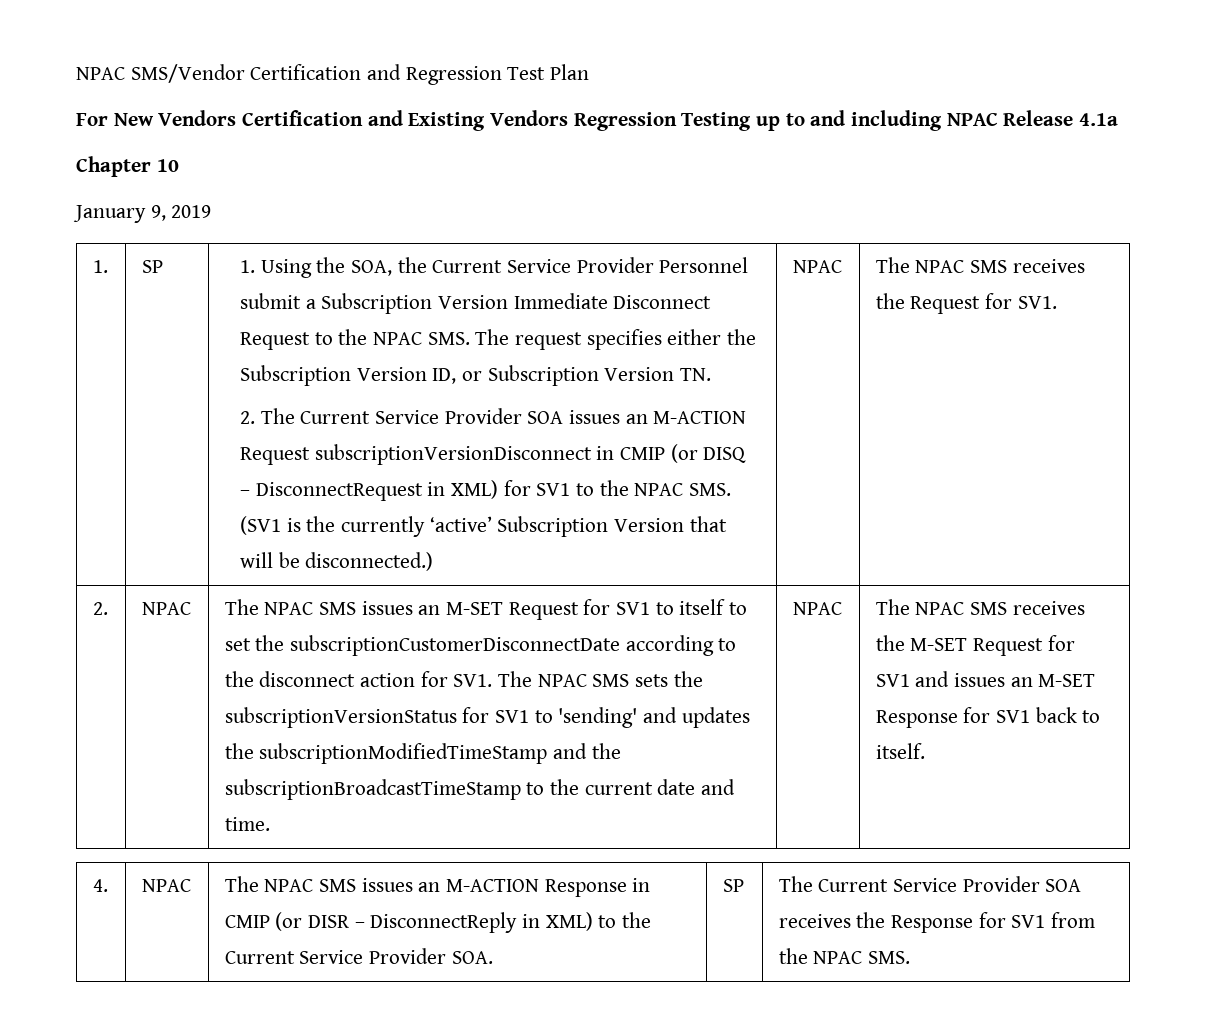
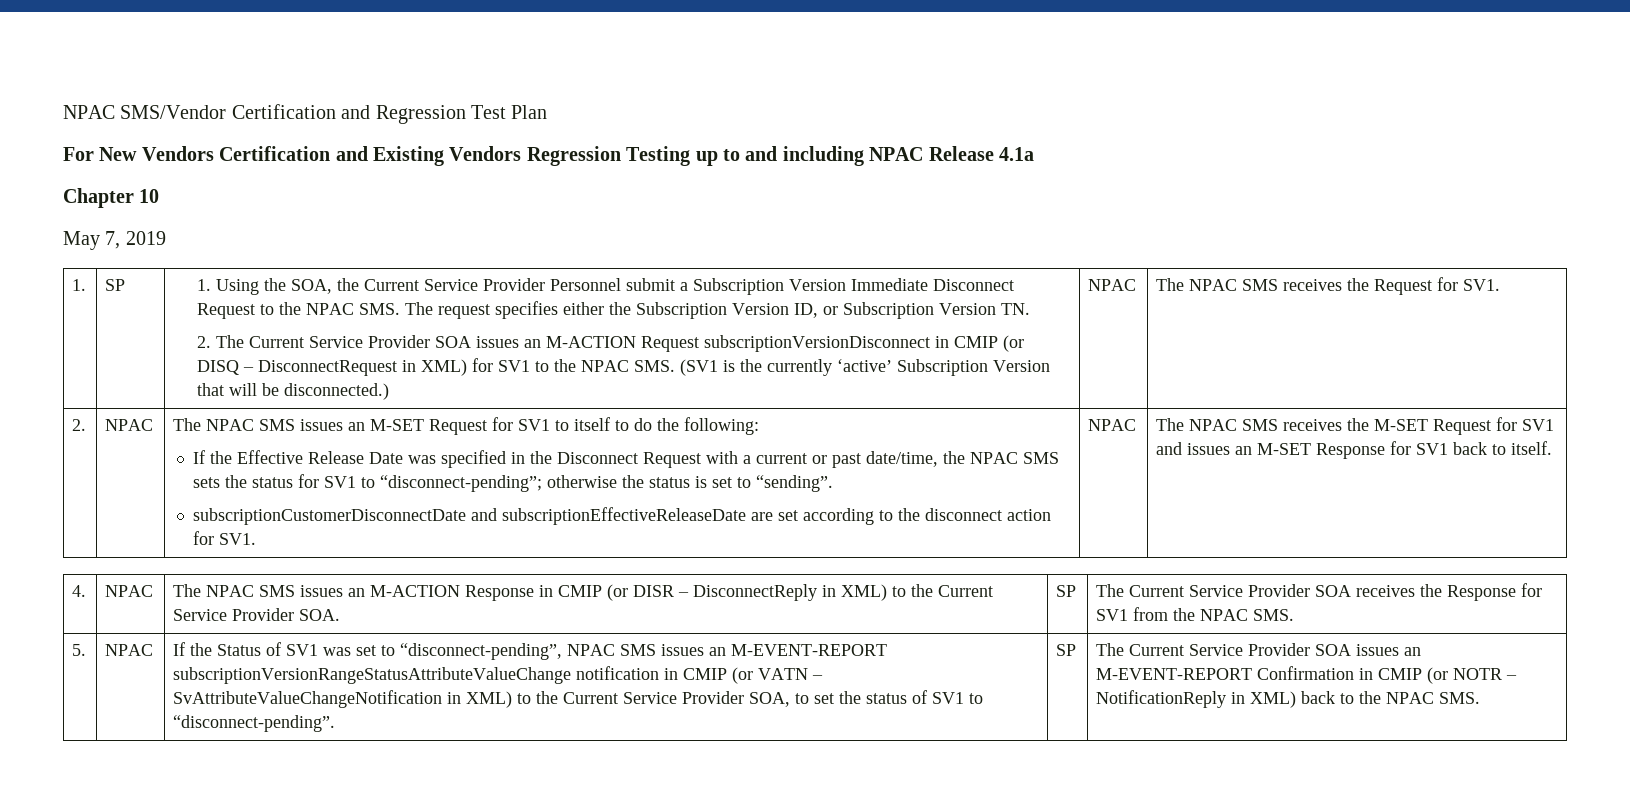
[73,205,166,223] January 9, -> [63,231,121,250] May 7,
[224,635,620,656] set the subscriptionCustomerDisconnectDate -> [634,417,760,435] [193,450,1060,468] [193,474,834,492] [193,507,799,525] do the following: // If the Effective Release Date was specified in the Disconnect Request with a current or past date/time, the NPAC SMS sets the status for SV1 to “disconnect-pending”; otherwise the status is set to “sending”. // subscriptionCustomerDisconnectDate and subscriptionEffectiveReleaseDate are set
[497,671,703,687] [224,707,750,728] [224,743,621,764] [224,779,735,800] [224,817,270,831] The NPAC SMS sets the subscriptionVersionStatus for SV1 to 'sending' and updates the subscriptionModifiedTimeStamp and the subscriptionBroadcastTimeStamp to the current date and time. -> (257, 539) none
(910, 957) none -> [72,644,87,656] [105,644,154,656] [173,642,888,660] [173,666,824,684] [173,690,984,708] [173,715,336,732] [1056,644,1077,656] [1096,643,1422,656] [1096,666,1518,684] [1096,690,1481,708] // 5. | NPAC | If the Status of SV1 was set to “disconnect-pending”, NPAC SMS issues an M-EVENT-REPORT subscriptionVersionRangeStatusAttributeValueChange notification in CMIP (or VATN – SvAttributeValueChangeNotification in XML) to the Current Service Provider SOA, to set the status of SV1 to “disconnect-pending”. | SP | The Current Service Provider SOA issues an M-EVENT-REPORT Confirmation in CMIP (or NOTR – NotificationReply in XML) back to the NPAC SMS.

